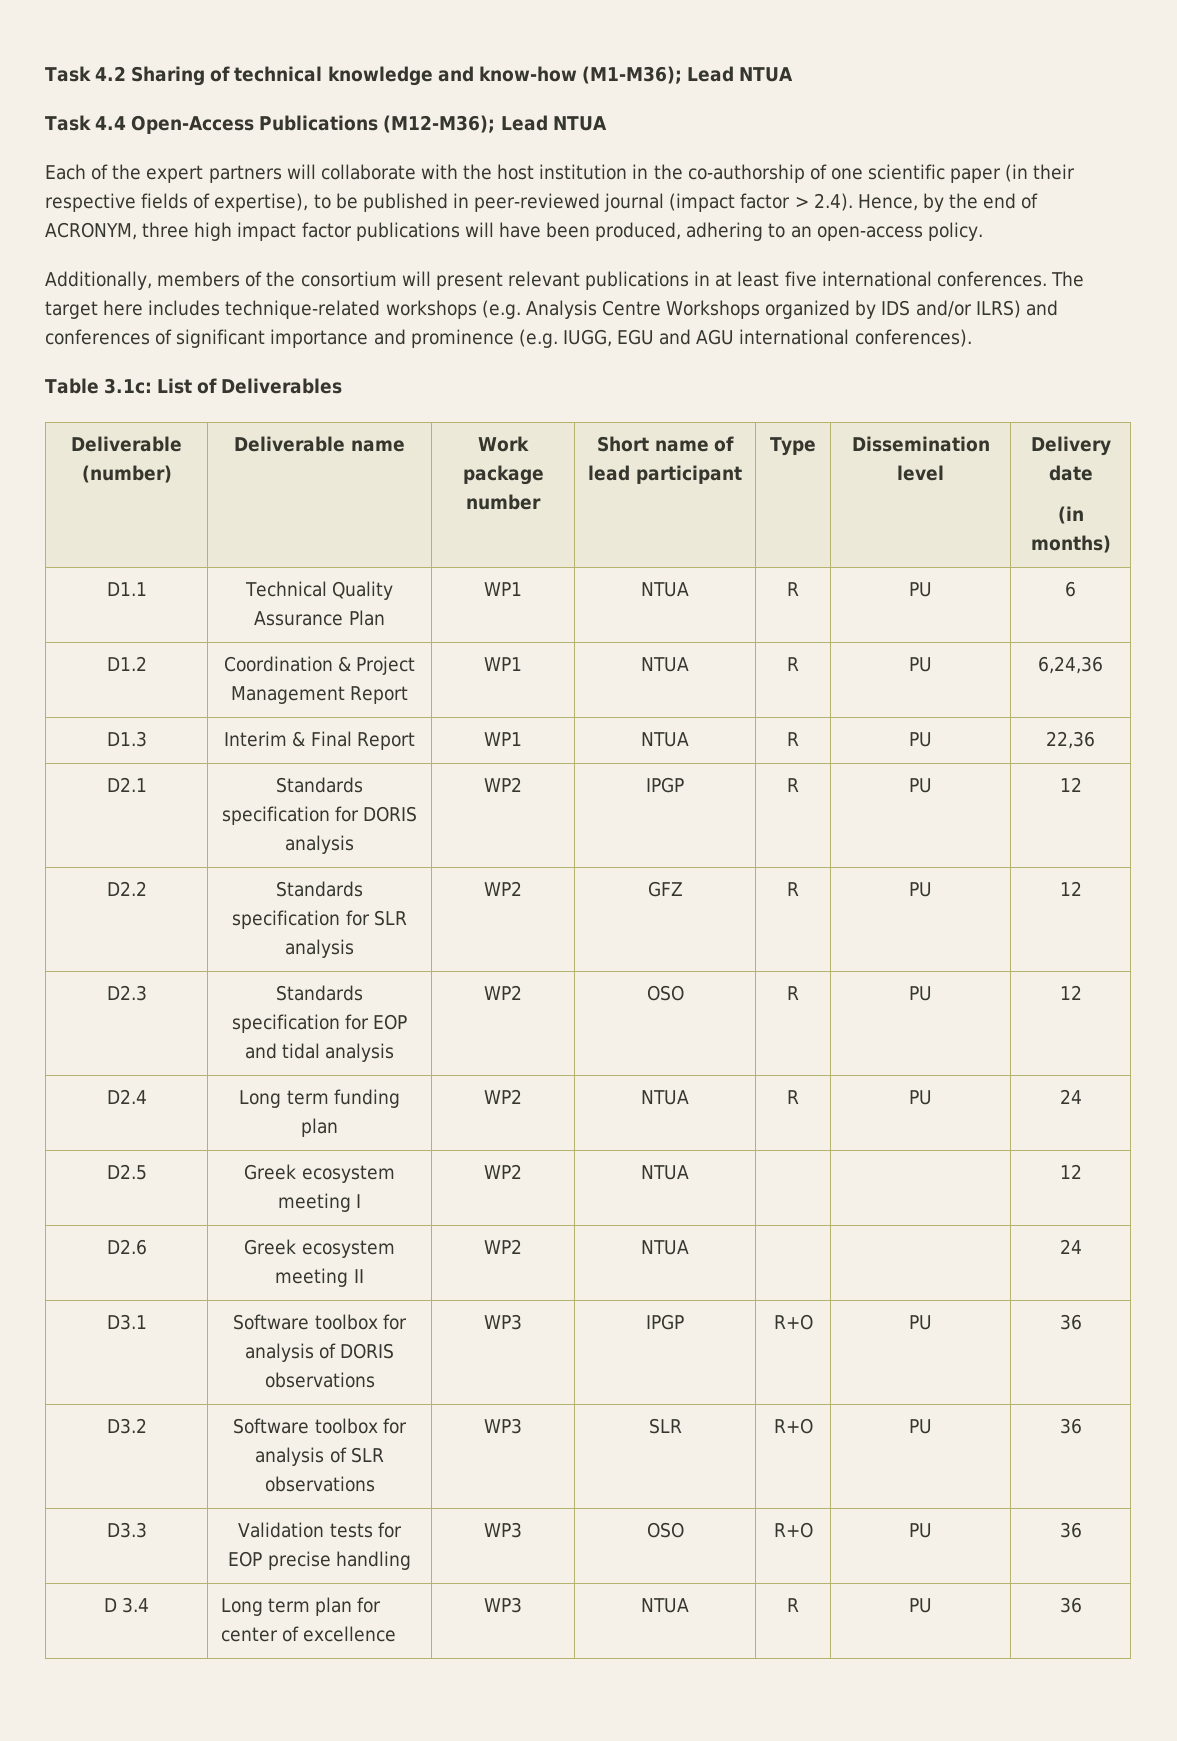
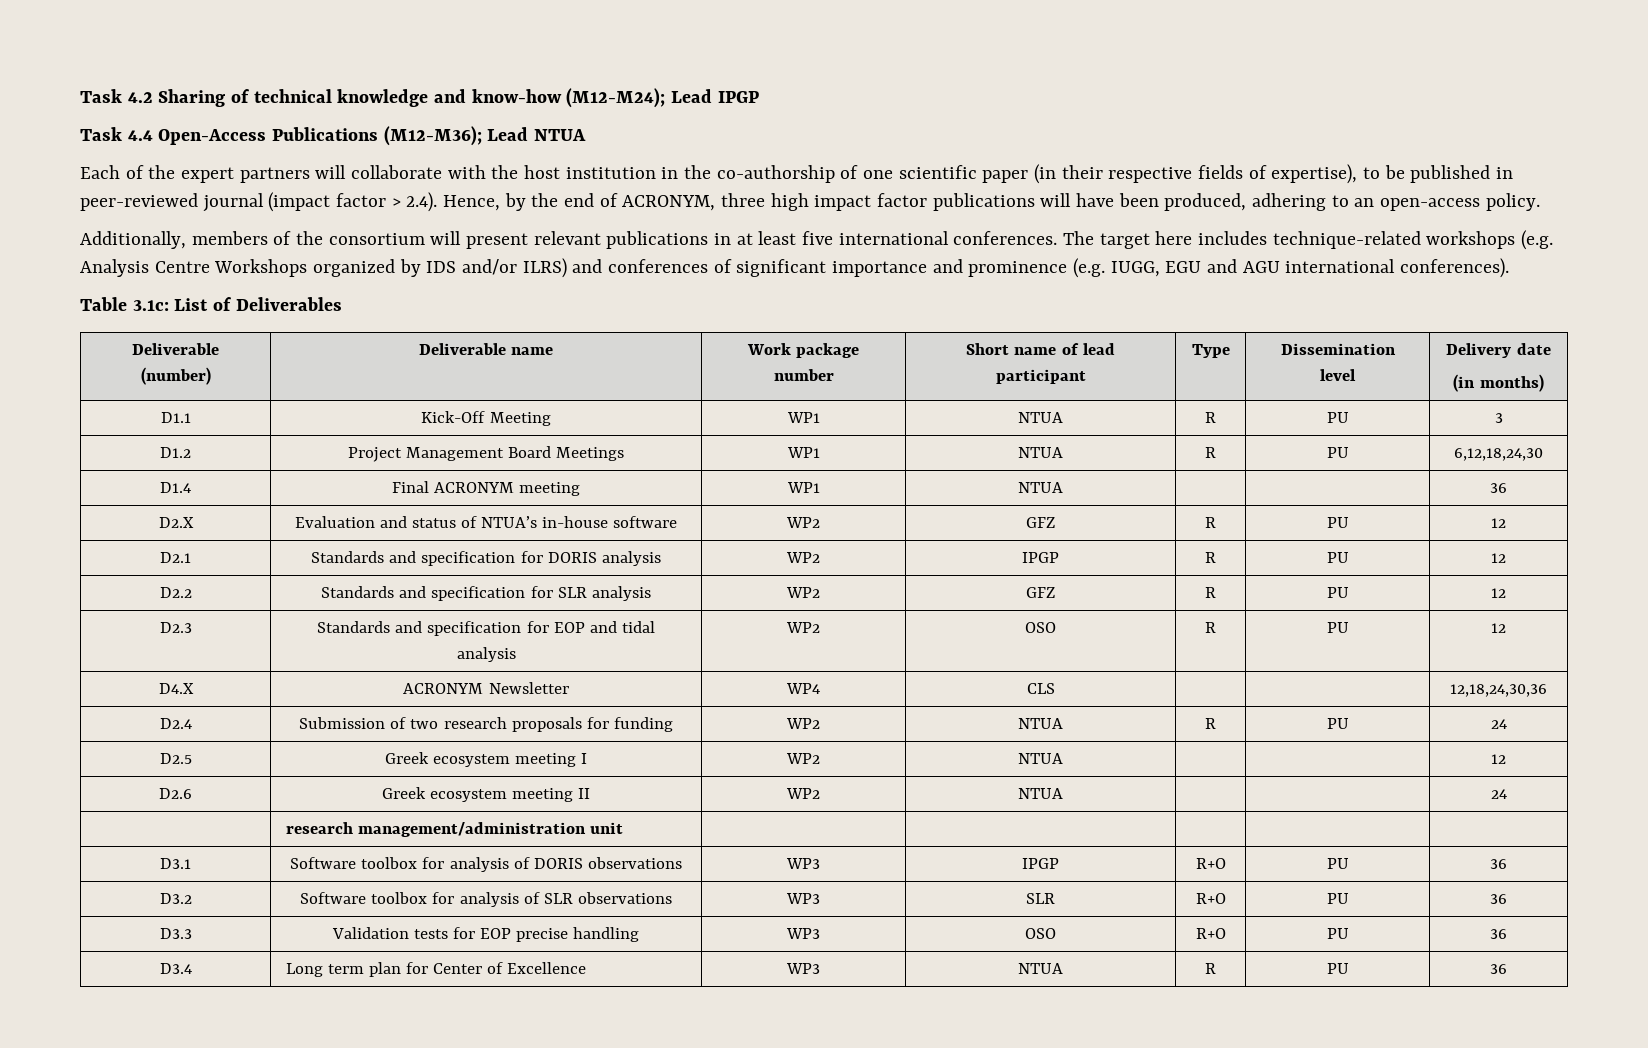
[582,66,794,84] (M1-M36); Lead NTUA -> [566,88,759,108] (M12-M24); Lead IPGP
[244,581,394,600] [254,610,385,626] [484,582,522,596] [641,582,689,597] [787,582,799,596] [909,582,932,597] [1065,581,1076,597] Technical Quality Assurance Plan | WP1 | NTUA | R | PU | 6 -> [421,411,551,426] [786,412,820,423] [1018,412,1063,423] [1205,412,1216,423] [1326,412,1349,423] [1494,413,1503,423] Kick-Off Meeting | WP1 | NTUA | R | PU | 3
[223,656,416,675] [230,686,409,704] [484,657,522,671] [641,657,689,672] [787,657,799,671] [909,657,932,672] [1038,656,1103,674] [106,731,147,747] [224,731,415,750] [484,732,522,746] [641,732,689,747] [787,732,799,746] [909,732,932,747] [1046,731,1095,749] Coordination & Project Management Report | WP1 | NTUA | R | PU | 6,24,36 // D1.3 | Interim & Final Report | WP1 | NTUA | R | PU | 22,36 -> [347,446,625,462] [786,447,820,458] [1018,447,1063,458] [1205,447,1216,458] [1326,447,1349,458] [1454,448,1543,461] [160,482,191,493] [391,481,581,496] [786,482,820,493] [1018,482,1063,493] [1490,483,1507,493] [158,517,194,528] [294,516,678,528] [786,517,820,528] [1026,517,1055,528] [1205,517,1216,528] [1326,517,1349,528] [1491,518,1506,528] Project Management Board Meetings | WP1 | NTUA | R | PU | 6,12,18,24,30 // D1.4 | Final ACRONYM meeting | WP1 | NTUA | | | 36 // D2.X | Evaluation and status of NTUA’s in-house software | WP2 | GFZ | R | PU | 12
(363, 785) none -> [389,551,417,563] and
(363, 889) none -> [399,586,427,598] and
(363, 993) none -> [395,621,423,633] and
[106,1089,147,1104] [239,1090,329,1108] D2.4 | Long term -> [158,683,194,694] [403,682,569,694] [786,683,820,694] [1026,683,1055,694] [1450,684,1547,697] [159,718,192,729] [299,717,609,732] D4.X | ACRONYM Newsletter | WP4 | CLS | | | 12,18,24,30,36 // D2.4 | Submission of two research proposals for
[301,1118,338,1137] plan -> (673, 724) none
(1082, 1246) none -> [285,822,623,837] // | research management/administration unit | | | | |
[103,1597,150,1613] D 3.4 -> [159,963,192,974] D3.4
[220,1626,397,1642] center of excellence -> [433,962,587,974] Center of Excellence

